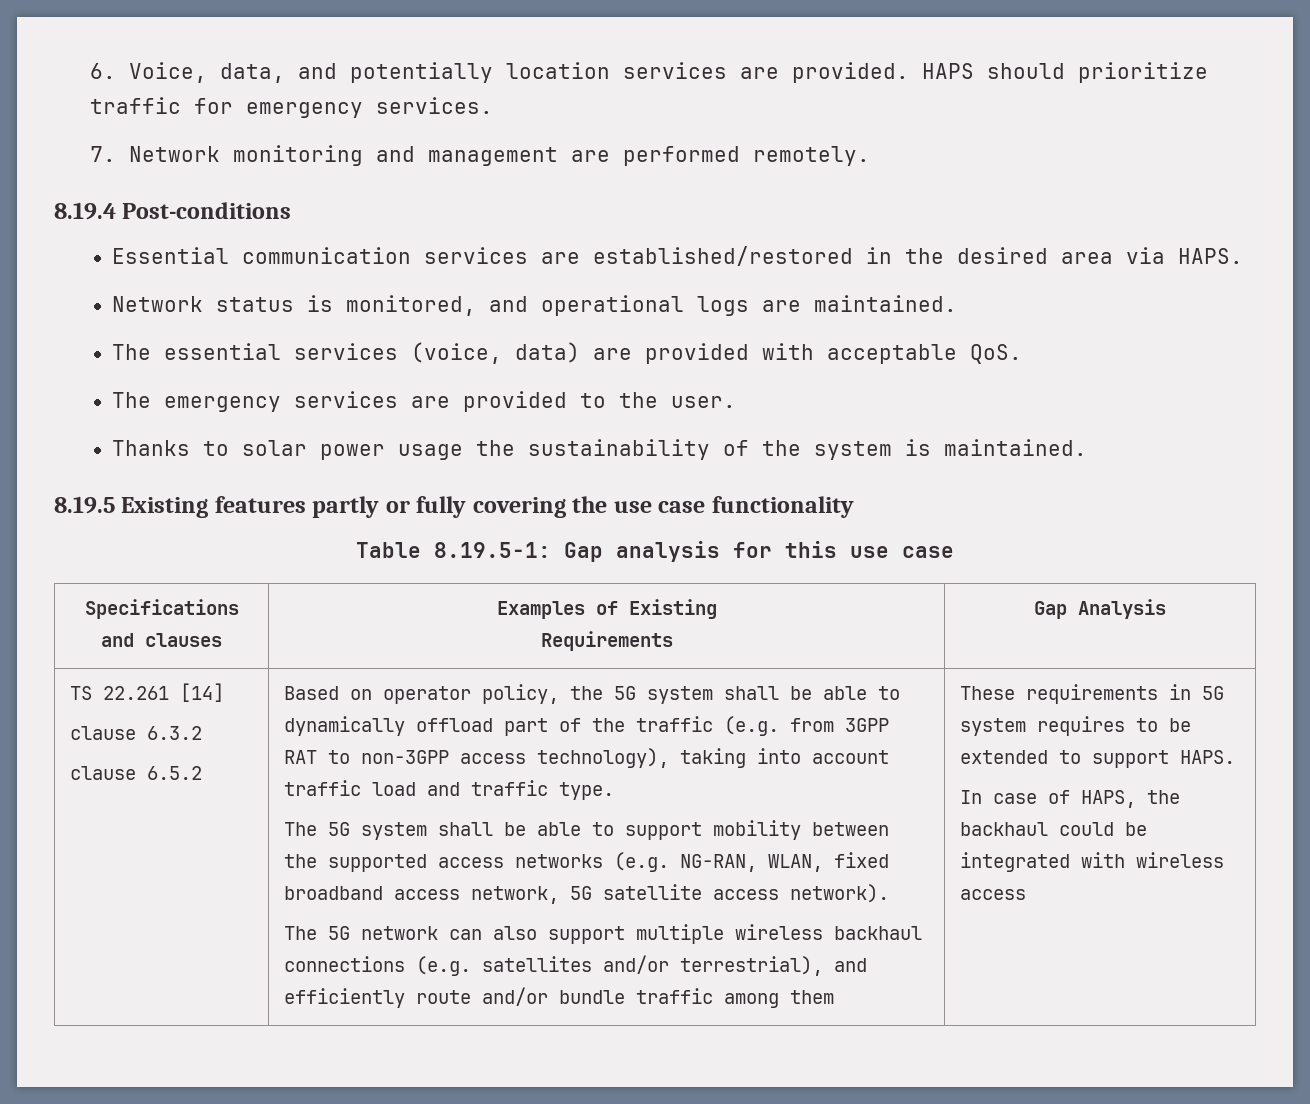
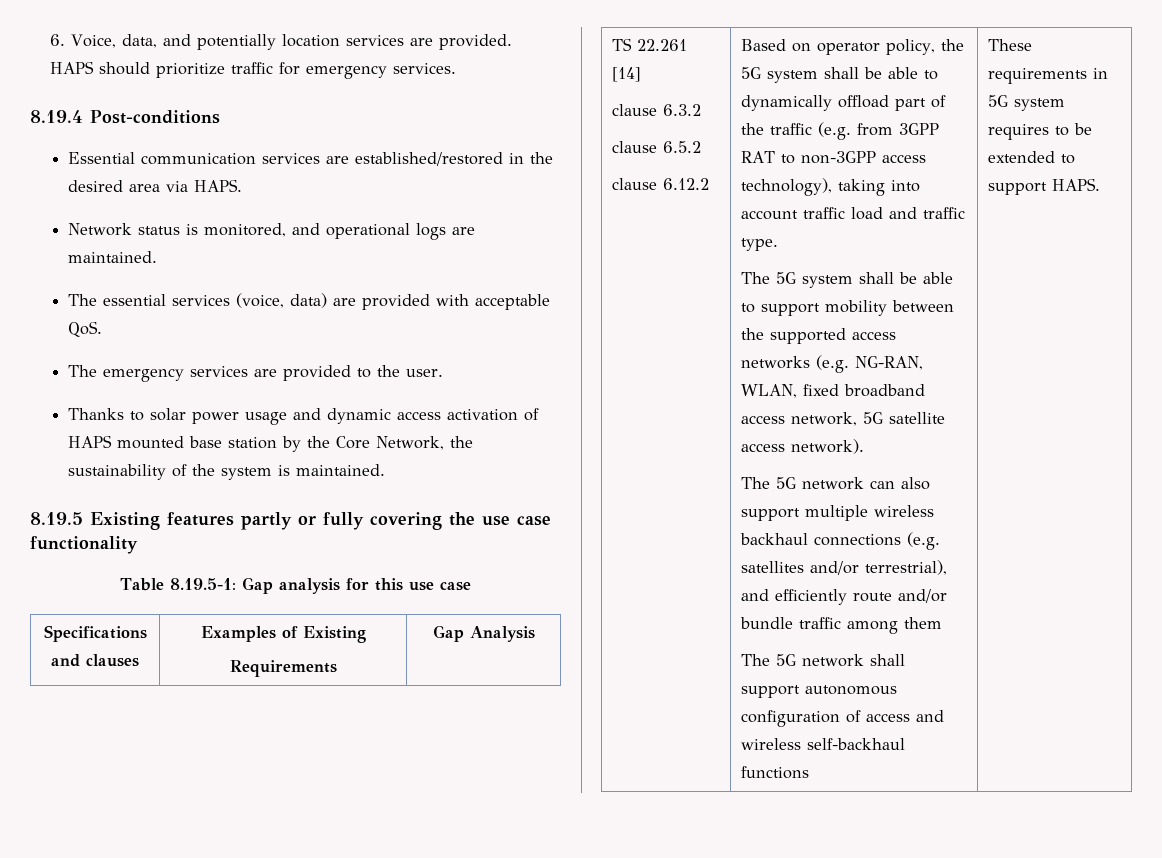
[89,145,870,166] // 7. Network monitoring and management are performed remotely. -> (457, 68) none
(464, 452) none -> [293,408,540,424] [68,435,445,452] and dynamic access activation of HAPS mounted base station by the Core Network,
(202, 773) none -> [612,178,710,190] // clause 6.12.2
(834, 997) none -> [741,654,906,667] [741,685,898,698] [741,710,945,727] [741,738,906,750] [741,766,810,779] // The 5G network shall support autonomous configuration of access and wireless self-backhaul functions
[959,790,1180,808] [959,822,1147,836] [959,852,1224,872] [959,889,1026,900] // In case of HAPS, the backhaul could be integrated with wireless access -> (1101, 184) none

